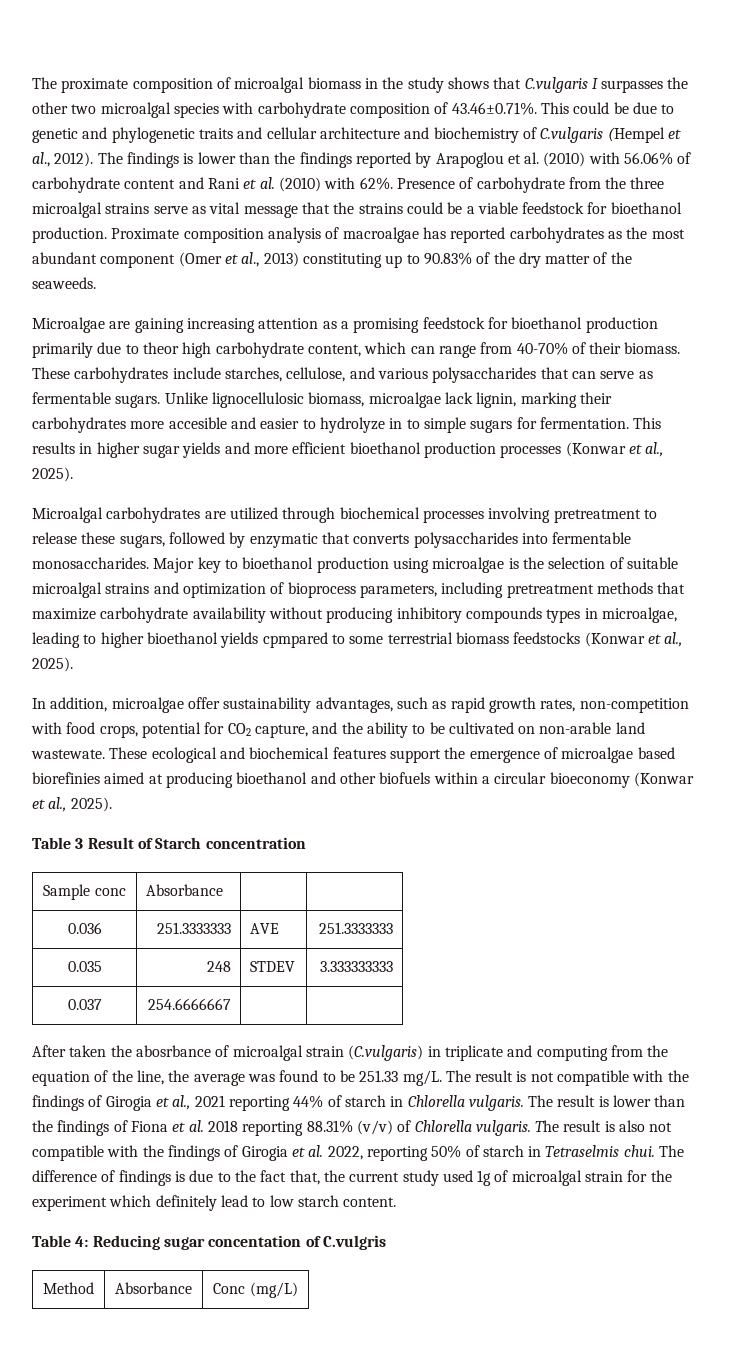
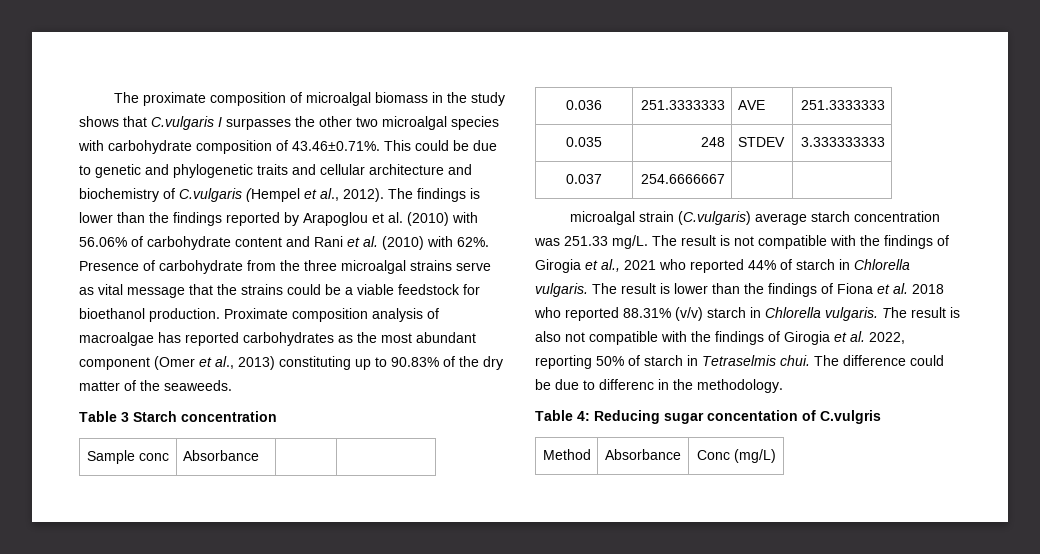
[32,317,658,333] [32,342,681,358] [32,367,653,383] [32,392,612,408] [32,417,662,433] [32,442,664,458] [32,467,73,482] [32,507,657,523] [32,532,632,548] [32,557,678,573] [32,582,686,598] [32,607,677,623] [32,632,683,648] [32,657,73,672] [32,697,689,713] [31,722,645,738] [31,747,675,763] [32,772,694,788] [32,797,112,812] // Microalgae are gaining increasing attention as a promising feedstock for bioethanol production primarily due to theor high carbohydrate content, which can range from 40-70% of their biomass. These carbohydrates include starches, cellulose, and various polysaccharides that can serve as fermentable sugars. Unlike lignocellulosic biomass, microalgae lack lignin, marking their carbohydrates more accesible and easier to hydrolyze in to simple sugars for fermentation. This results in higher sugar yields and more efficient bioethanol production processes (Konwar et al., 2025). // Microalgal carbohydrates are utilized through biochemical processes involving pretreatment to release these sugars, followed by enzymatic that converts polysaccharides into fermentable monosaccharides. Major key to bioethanol production using microalgae is the selection of suitable microalgal strains and optimization of bioprocess parameters, including pretreatment methods that maximize carbohydrate availability without producing inhibitory compounds types in microalgae, leading to higher bioethanol yields cpmpared to some terrestrial biomass feedstocks (Konwar et al., 2025). // In addition, microalgae offer sustainability advantages, such as rapid growth rates, non-competition with food crops, potential for CO2 capture, and the ability to be cultivated on non-arable land wastewate. These ecological and biochemical features support the emergence of microalgae based biorefinies aimed at producing bioethanol and other biofuels within a circular bioeconomy (Konwar et al., 2025). -> (232, 385) none
[87,837,153,849] Result of -> (129, 417) none
[32,1045,669,1061] [32,1070,355,1086] After taken the abosrbance of microalgal strain (C.vulgaris) in triplicate and computing from the equation of the line, the average was found to be -> [569,211,940,225] [534,238,560,246] microalgal strain (C.vulgaris) average starch concentration was
[228,1096,290,1111] reporting -> [659,259,744,273] who reported
[242,1120,412,1136] reporting 88.31% (v/v) of -> [534,307,761,321] who reported 88.31% (v/v) starch in
[101,1170,672,1186] [32,1195,397,1211] of findings is due to the fact that, the current study used 1g of microalgal strain for the experiment which definitely lead to low starch content. -> [910,355,944,366] [535,379,783,393] could be due to differenc in the methodology.

